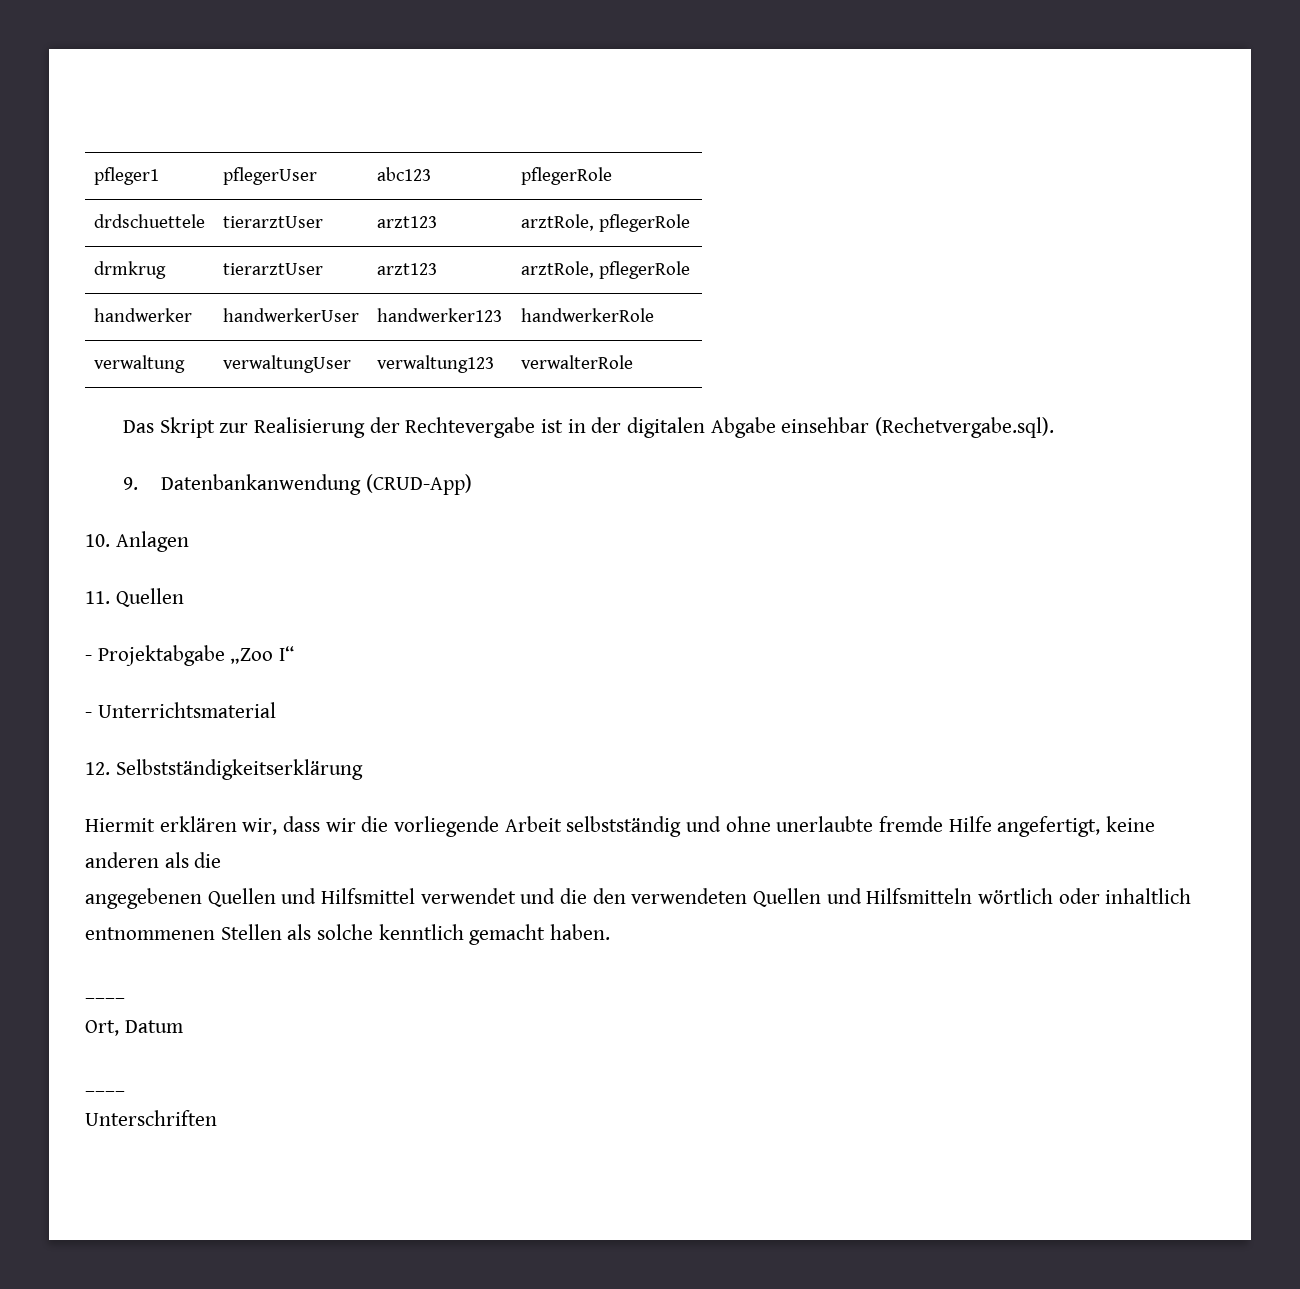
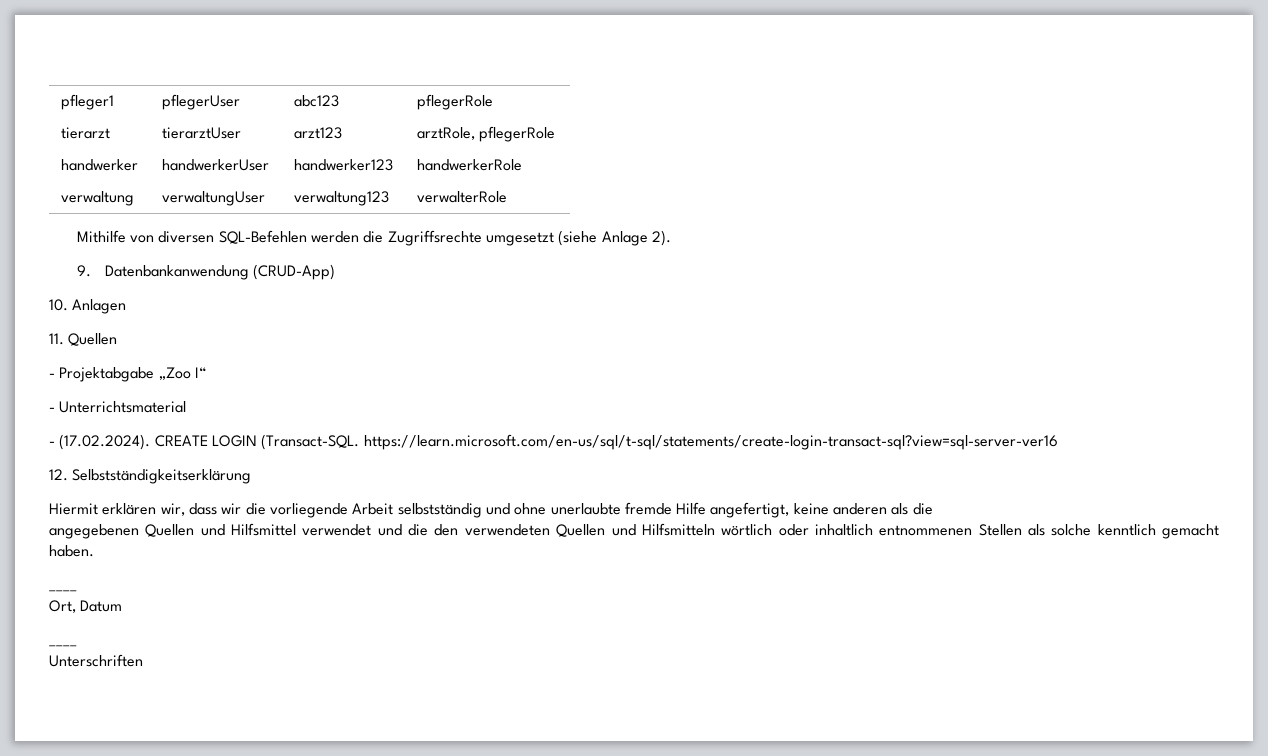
[93,214,205,228] [222,216,323,228] [376,216,437,228] [520,214,690,232] [93,261,166,279] drdschuettele | tierarztUser | arzt123 | arztRole, pflegerRole // drmkrug -> [60,127,110,139] tierarzt
[122,417,1054,438] Das Skript zur Realisierung der Rechtevergabe ist in der digitalen Abgabe einsehbar (Rechetvergabe.sql). -> [76,230,672,246] Mithilfe von diversen SQL-Befehlen werden die Zugriffsrechte umgesetzt (siehe Anlage 2).
(276, 710) none -> [49,434,1058,450] // - (17.02.2024). CREATE LOGIN (Transact-SQL. https://learn.microsoft.com/en-us/sql/t-sql/statements/create-login-transact-sql?view=sql-server-ver16

